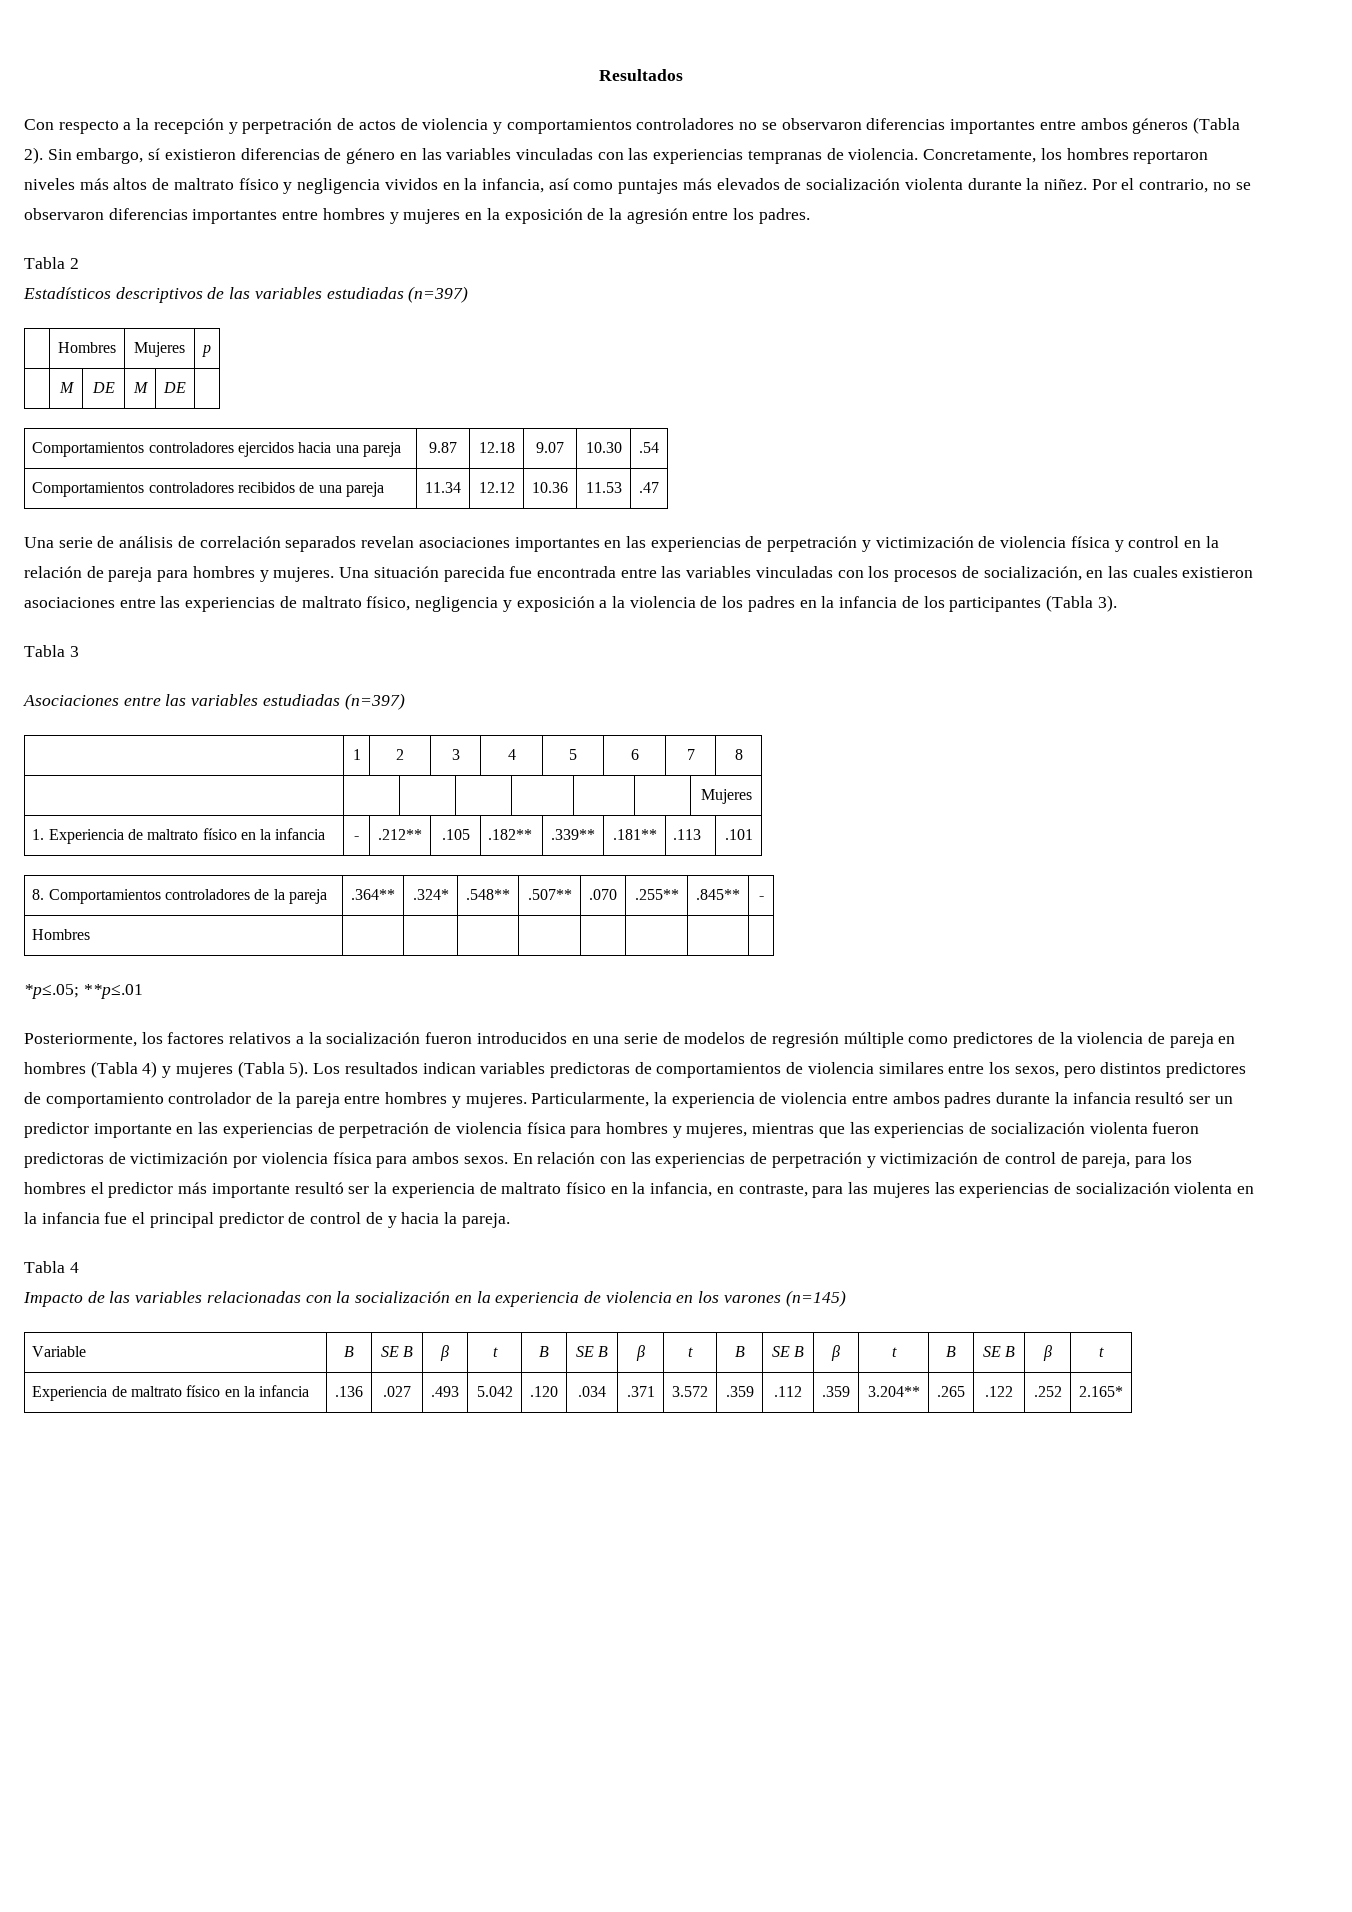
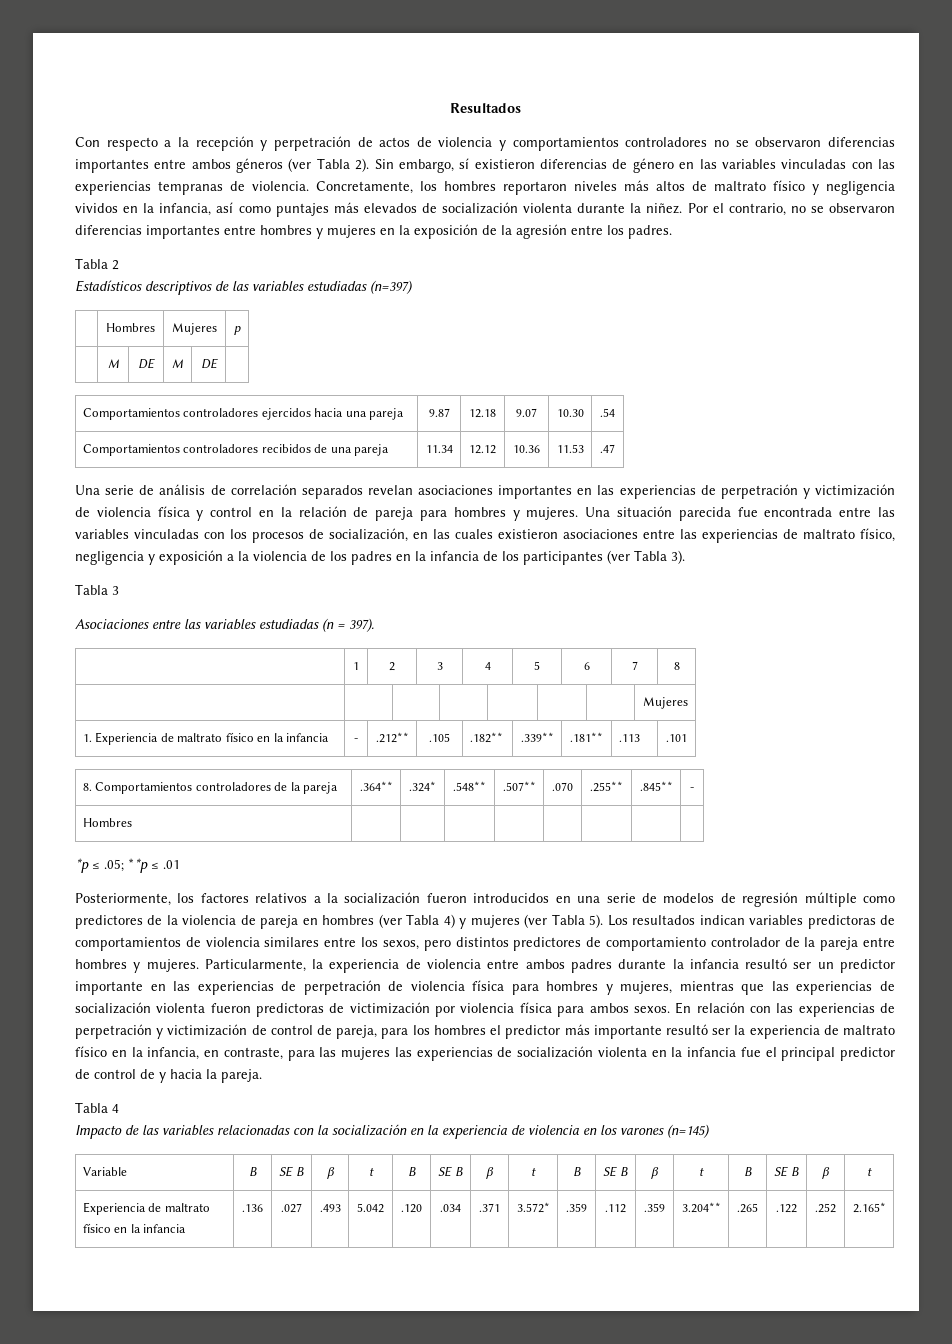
[1192,117,1240,134] (Tabla -> [288,158,350,172] (ver Tabla
[1045,595,1093,612] (Tabla -> [607,550,667,564] (ver Tabla
[344,693,405,710] (n=397) -> [322,618,374,632] (n = 397).
[24,984,143,999] *p≤.05; **p≤.01 -> [75,858,180,873] *p ≤ .05; **p ≤ .01
[90,1061,138,1078] (Tabla -> [378,914,440,928] (ver Tabla
[237,1061,285,1078] (Tabla -> [524,914,585,928] (ver Tabla
[672,1386,708,1397] 3.572 -> [516,1202,550,1213] 3.572*

